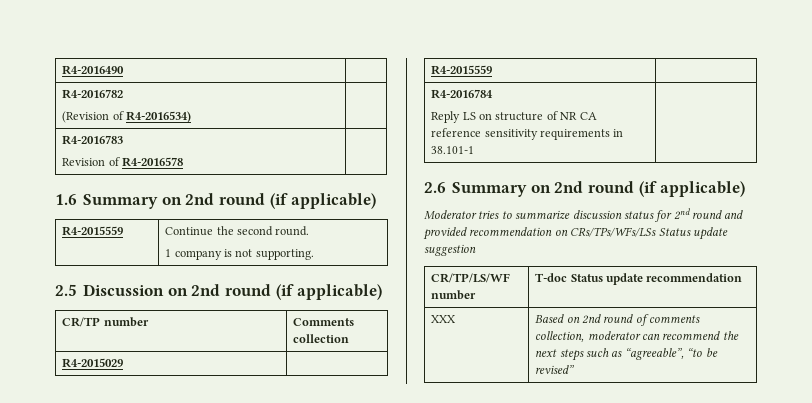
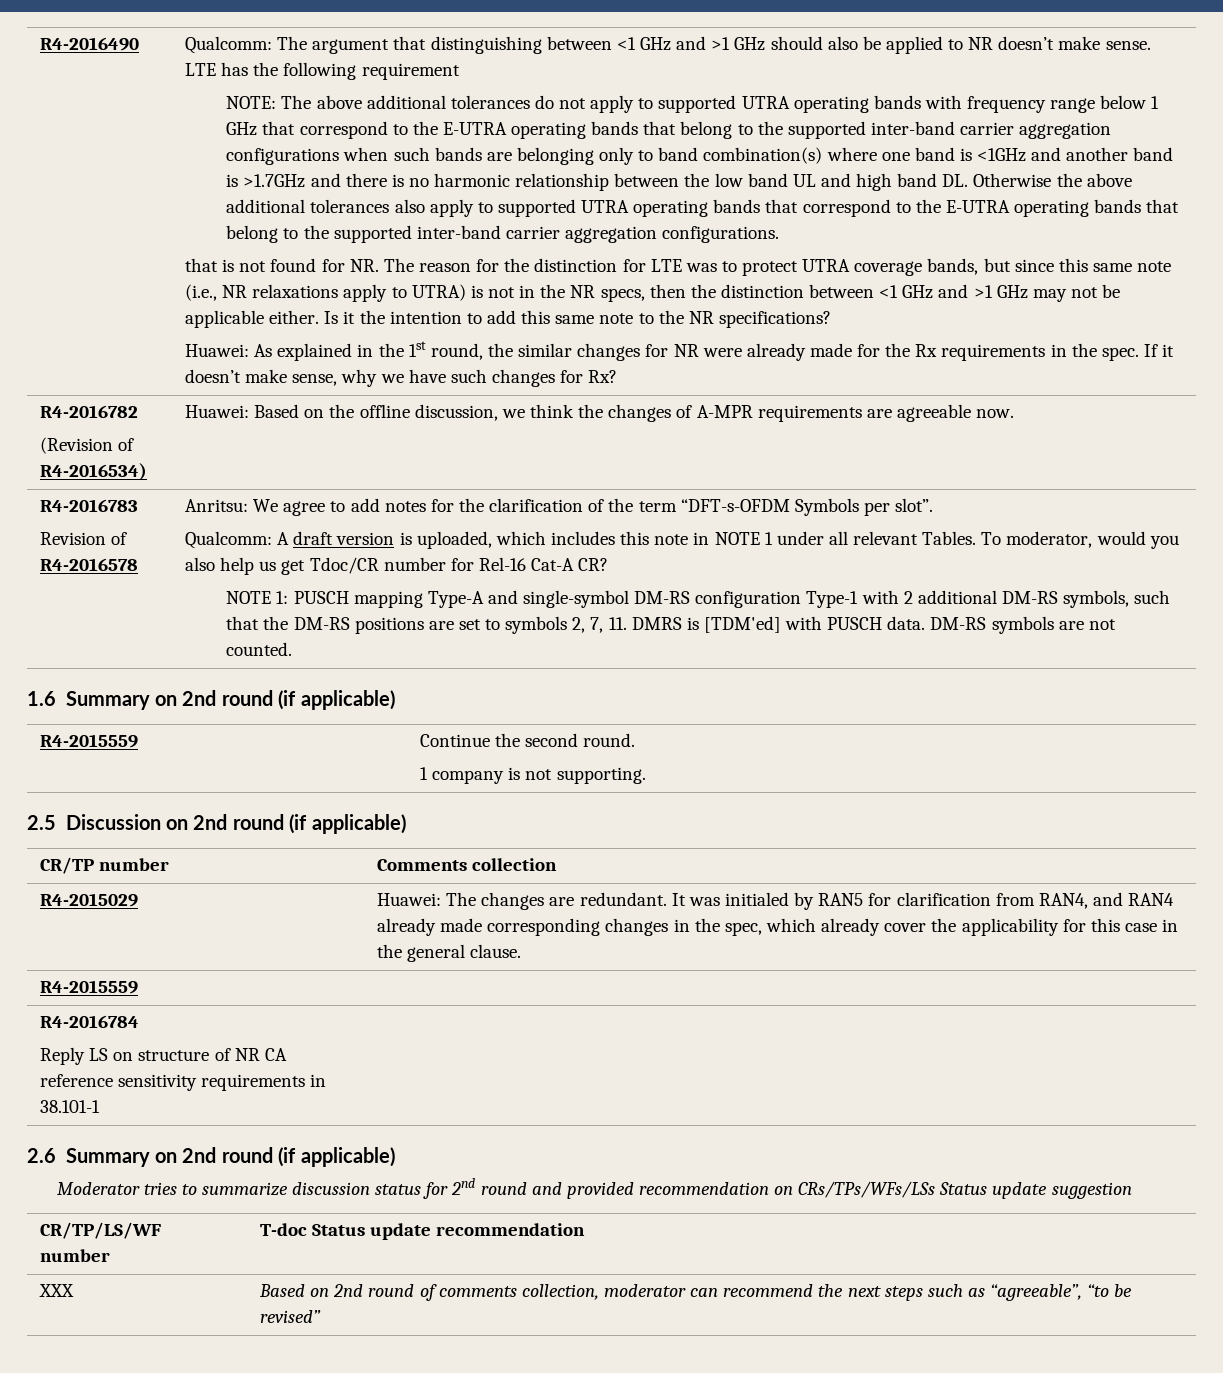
[62,89,124,99] [62,111,192,123] [62,135,124,145] [62,157,184,167] // R4-2016782 // (Revision of R4-2016534) | // R4-2016783 // Revision of R4-2016578 | -> [185,36,1151,54] [185,62,460,80] [226,95,1160,113] [226,121,1112,139] [226,147,1174,165] [226,173,1132,191] [226,199,1180,217] [226,225,780,243] [185,258,1172,276] [185,284,1121,302] [185,310,831,328] [185,341,1175,361] [185,369,618,387] [40,405,139,418] [40,437,135,454] [40,463,148,481] [185,404,1015,422] [40,499,139,512] [40,532,128,545] [40,558,139,571] [185,498,934,516] [185,531,1179,549] [185,557,609,575] [226,590,1171,608] [226,616,1116,634] [226,642,293,656] Qualcomm: The argument that distinguishing between <1 GHz and >1 GHz should also be applied to NR doesn’t make sense. LTE has the following requirement // NOTE: The above additional tolerances do not apply to supported UTRA operating bands with frequency range below 1 GHz that correspond to the E-UTRA operating bands that belong to the supported inter-band carrier aggregation configurations when such bands are belonging only to band combination(s) where one band is <1GHz and another band is >1.7GHz and there is no harmonic relationship between the low band UL and high band DL. Otherwise the above additional tolerances also apply to supported UTRA operating bands that correspond to the E-UTRA operating bands that belong to the supported inter-band carrier aggregation configurations. // that is not found for NR. The reason for the distinction for LTE was to protect UTRA coverage bands, but since this same note (i.e., NR relaxations apply to UTRA) is not in the NR specs, then the distinction between <1 GHz and >1 GHz may not be applicable either. Is it the intention to add this same note to the NR specifications? // Huawei: As explained in the 1st round, the similar changes for NR were already made for the Rx requirements in the spec. If it doesn’t make sense, why we have such changes for Rx? // R4-2016782 // (Revision of R4-2016534) | Huawei: Based on the offline discussion, we think the changes of A-MPR requirements are agreeable now. // R4-2016783 // Revision of R4-2016578 | Anritsu: We agree to add notes for the clarification of the term “DFT-s-OFDM Symbols per slot”. // Qualcomm: A draft version is uploaded, which includes this note in NOTE 1 under all relevant Tables. To moderator, would you also help us get Tdoc/CR number for Rel-16 Cat-A CR? // NOTE 1: PUSCH mapping Type-A and single-symbol DM-RS configuration Type-1 with 2 additional DM-RS symbols, such that the DM-RS positions are set to symbols 2, 7, 11. DMRS is [TDM'ed] with PUSCH data. DM-RS symbols are not counted.
(124, 363) none -> [377,892,1175,910] [377,918,1179,936] [377,944,522,962] Huawei: The changes are redundant. It was initialed by RAN5 for clarification from RAN4, and RAN4 already made corresponding changes in the spec, which already cover the applicability for this case in the general clause.

